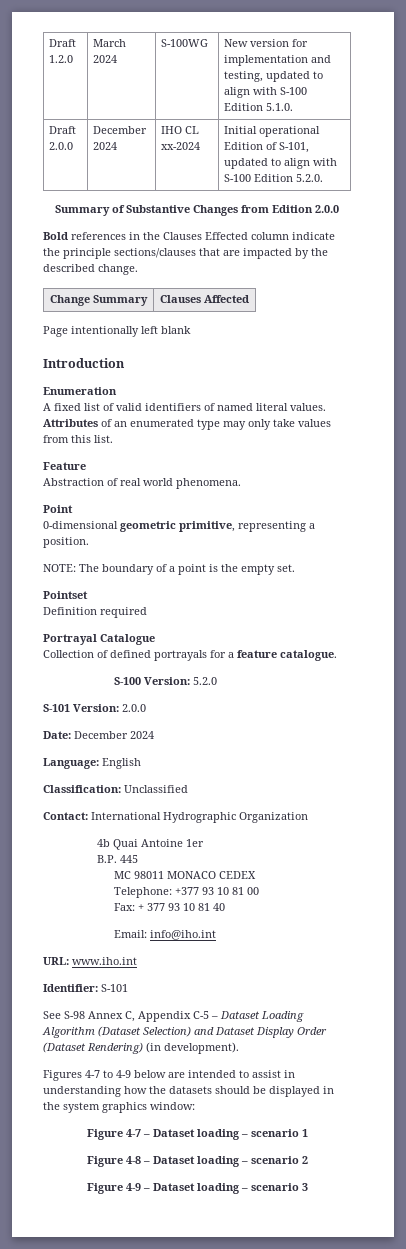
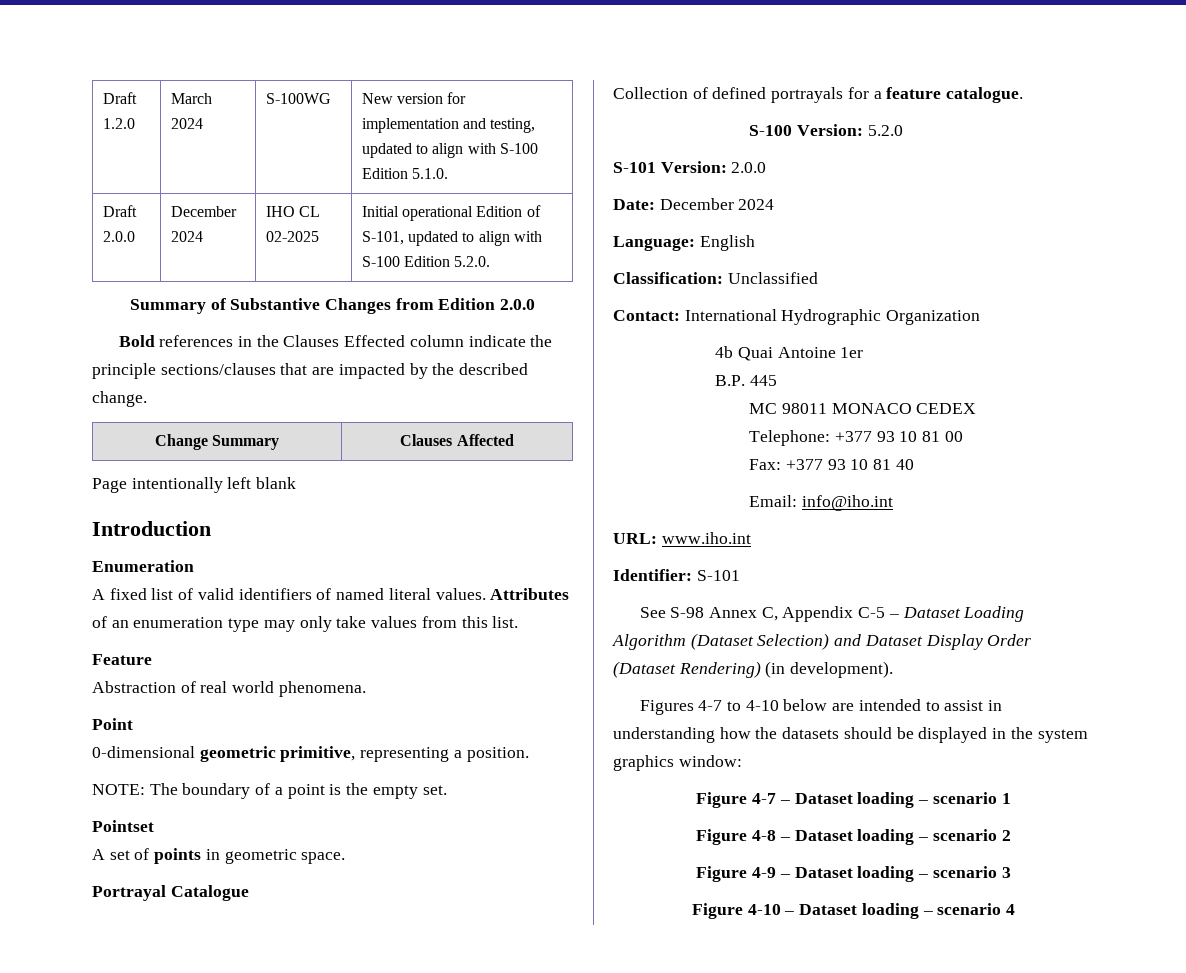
[160,142,200,150] xx-2024 -> [265,231,319,242] 02-2025
[130,419,194,427] enumerated -> [133,617,224,628] enumeration
[43,607,147,618] Definition required -> [92,848,346,864] A set of points in geometric space.
[138,903,166,911] + 377 -> [785,459,823,470] +377
[116,1070,131,1078] 4-9 -> [745,700,779,711] 4-10
(308, 1187) none -> [691,903,1016,919] // Figure 4-10 – Dataset loading – scenario 4

